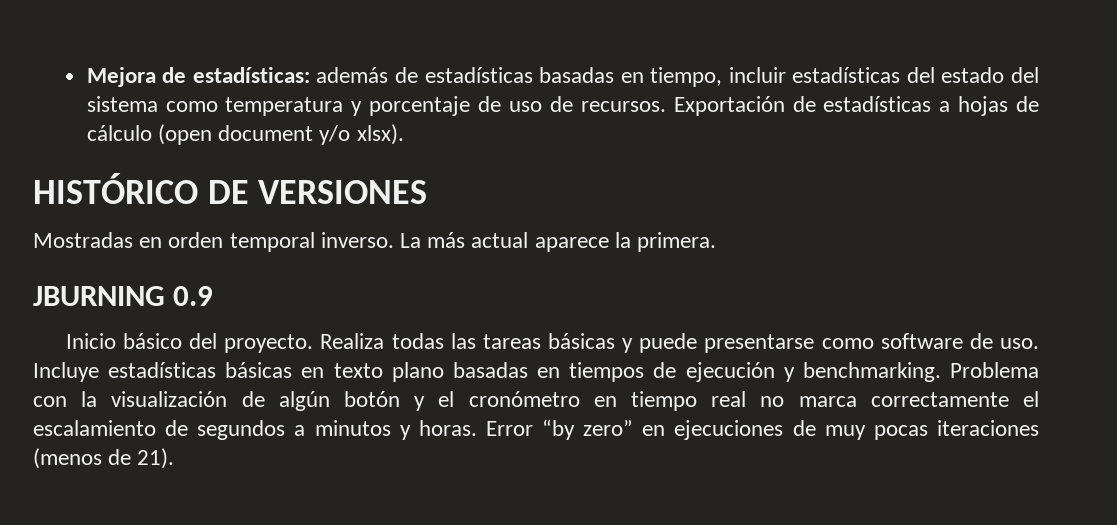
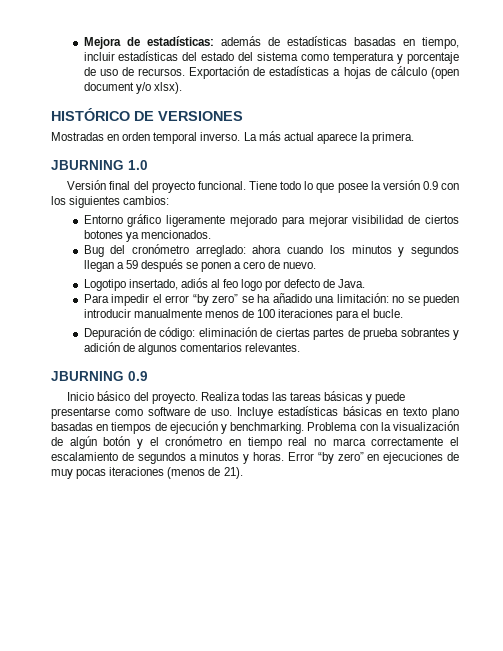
(717, 242) none -> [51,160,148,170] [67,180,460,193] [51,196,170,208] [83,214,459,227] [83,230,211,242] [83,244,459,257] [83,259,317,272] [83,278,366,291] [83,293,459,306] [83,309,404,321] [83,327,460,340] [83,342,300,355] // JBURNING 1.0 // Versión final del proyecto funcional. Tiene todo lo que posee la versión 0.9 con los siguientes cambios: // Entorno gráfico ligeramente mejorado para mejorar visibilidad de ciertos botones ya mencionados. // Bug del cronómetro arreglado: ahora cuando los minutos y segundos llegan a 59 después se ponen a cero de nuevo. // Logotipo insertado, adiós al feo logo por defecto de Java. // Para impedir el error “by zero” se ha añadido una limitación: no se pueden introducir manualmente menos de 100 iteraciones para el bucle. // Depuración de código: eliminación de ciertas partes de prueba sobrantes y adición de algunos comentarios relevantes.

